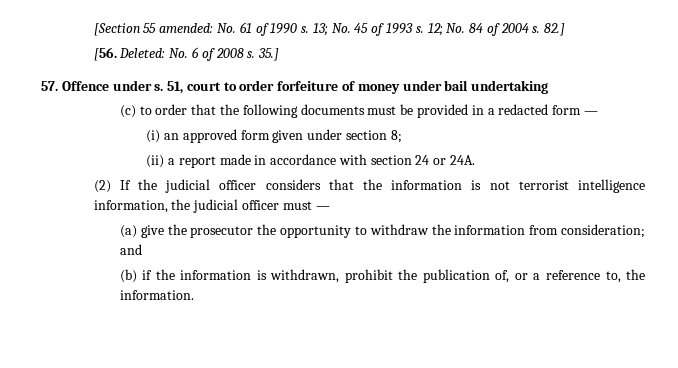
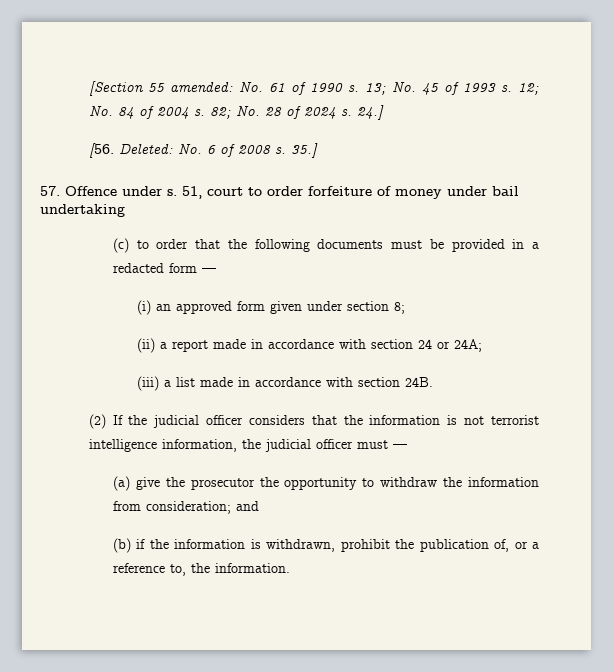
[544,23,566,36] 82.] -> [209,105,384,120] 82; No. 28 of 2024 s. 24.]
[450,155,476,165] 24A. -> [454,339,483,352] [137,376,434,391] 24A; // (iii) a list made in accordance with section 24B.

